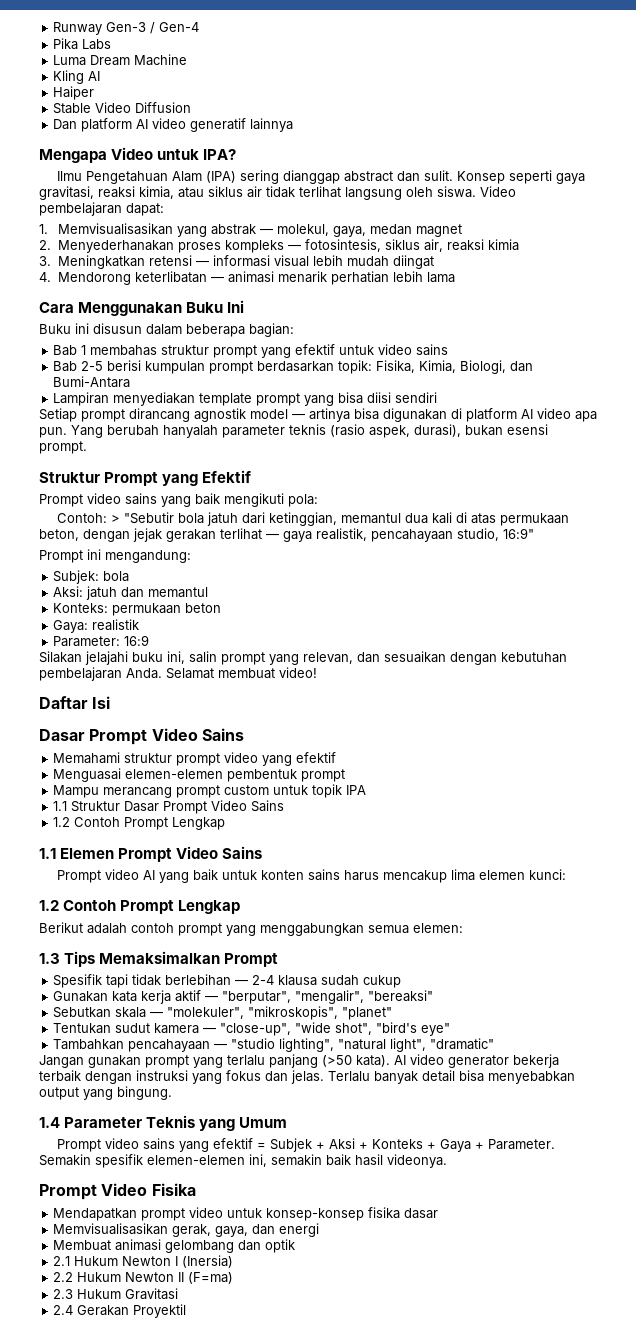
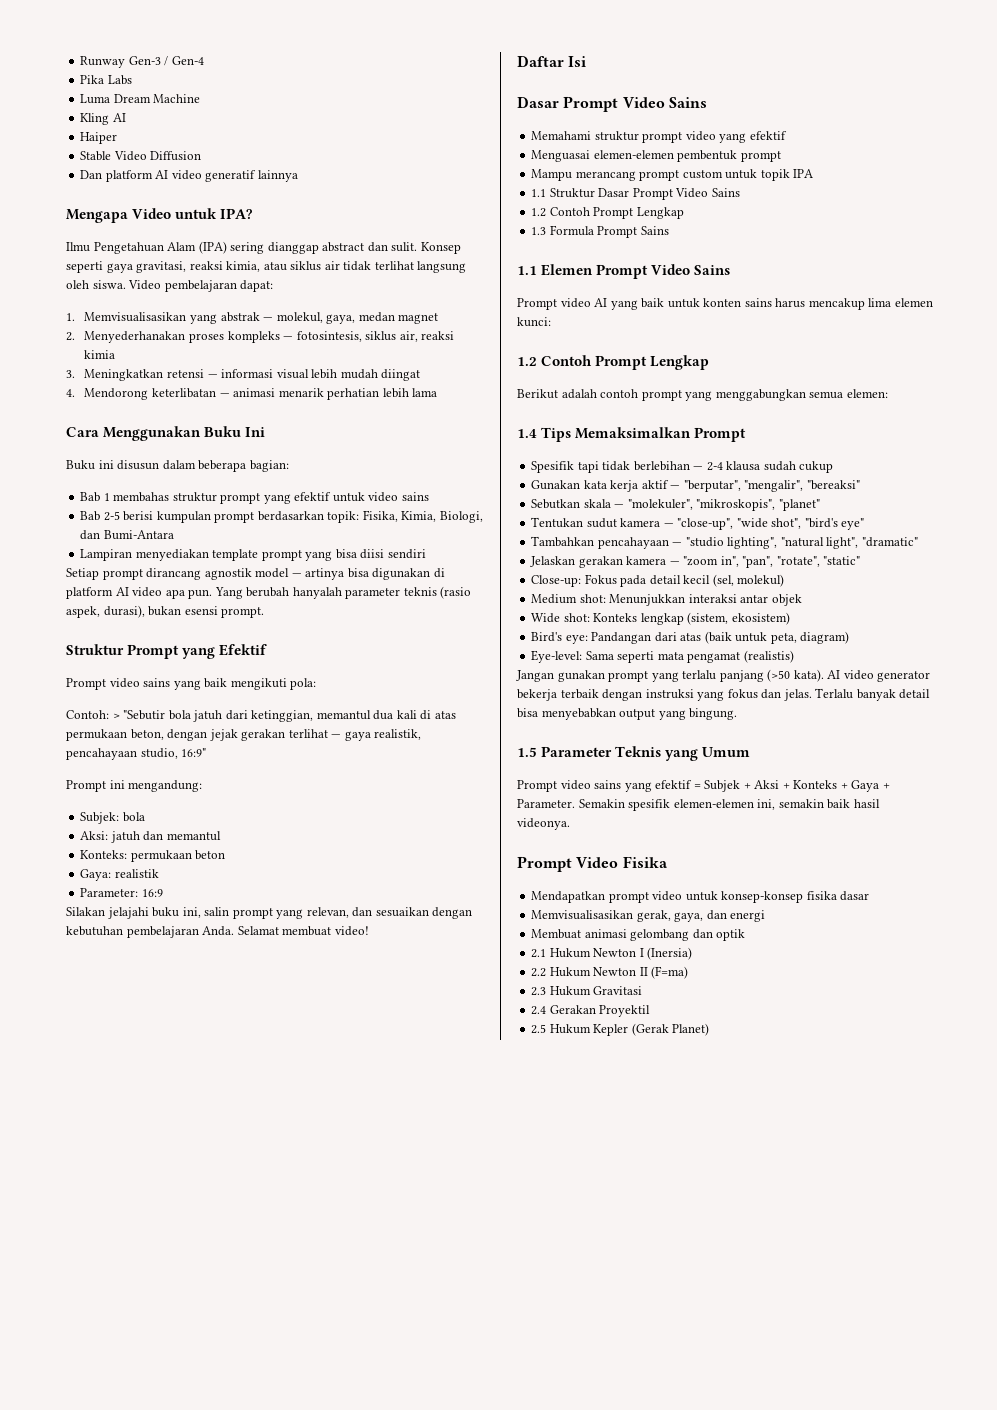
(226, 823) none -> [531,225,669,238] // 1.3 Formula Prompt Sains
[39,953,60,964] 1.3 -> [517,429,537,438] 1.4
(495, 1044) none -> [530,556,861,568] [531,574,785,587] [531,594,802,606] [531,612,790,625] [531,631,850,644] [531,650,794,663] // Jelaskan gerakan kamera — "zoom in", "pan", "rotate", "static" // Close-up: Fokus pada detail kecil (sel, molekul) // Medium shot: Menunjukkan interaksi antar objek // Wide shot: Konteks lengkap (sistem, ekosistem) // Bird's eye: Pandangan dari atas (baik untuk peta, diagram) // Eye-level: Sama seperti mata pengamat (realistis)
[39,1117,60,1128] 1.4 -> [517,747,537,757] 1.5
(187, 1311) none -> [531,1023,710,1036] // 2.5 Hukum Kepler (Gerak Planet)

